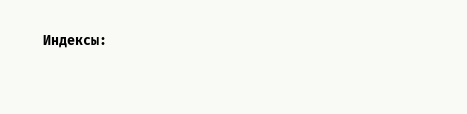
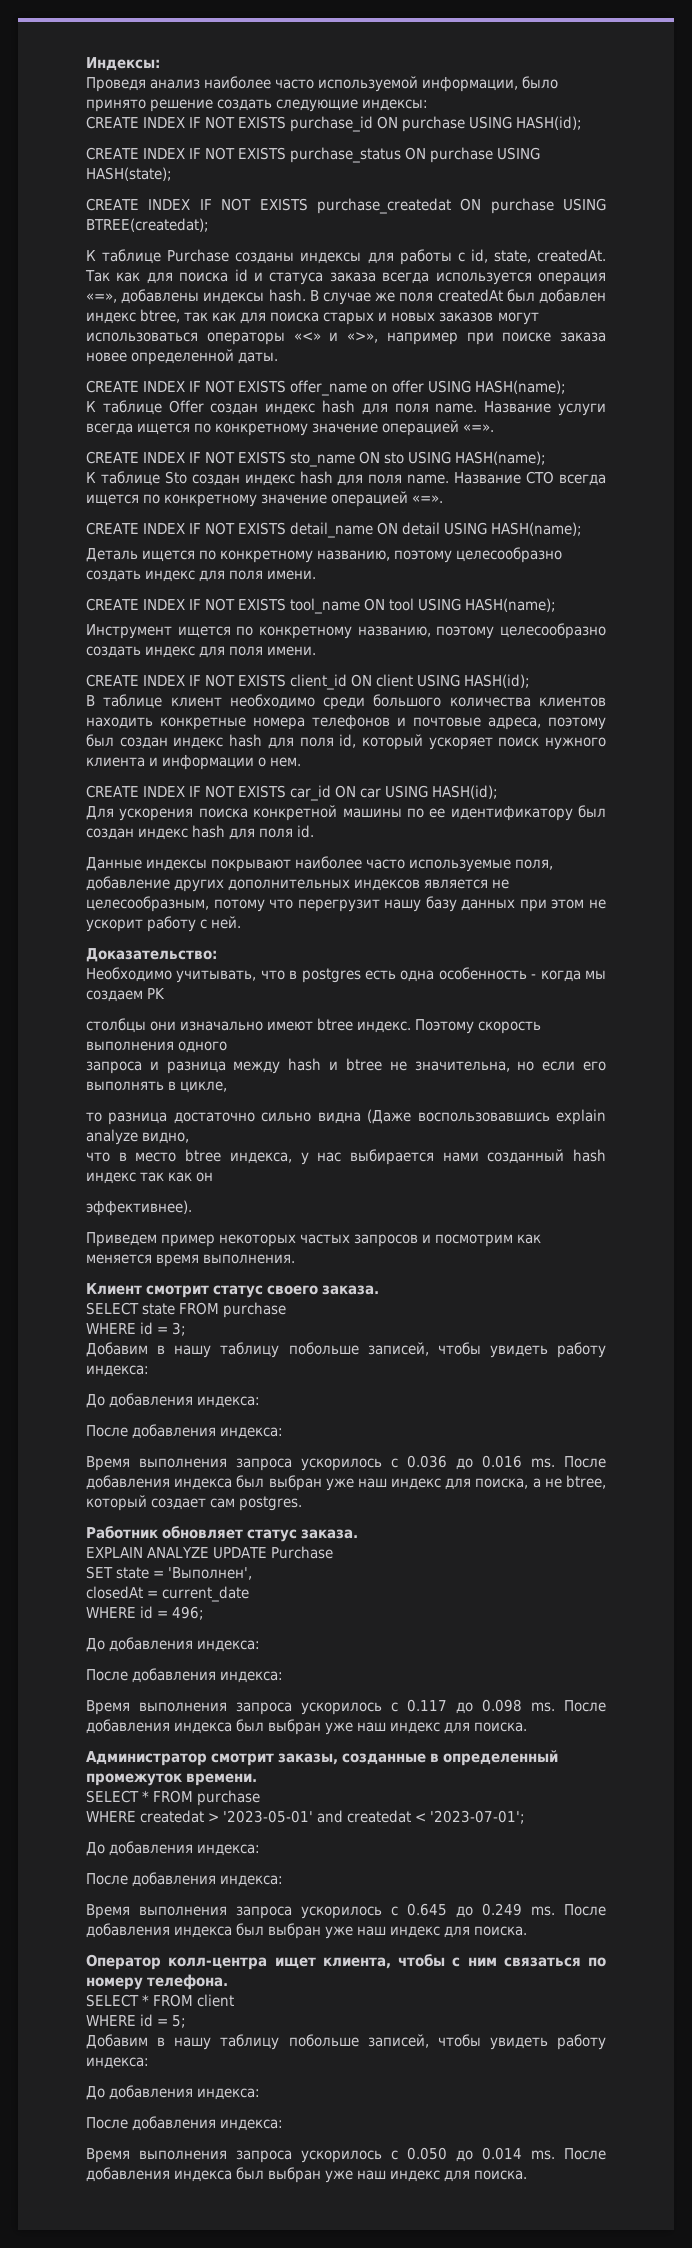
(107, 41) none -> [86,76,559,92] [86,99,429,112] [86,116,583,132] [86,147,541,163] [86,167,172,181] [86,198,606,214] [86,218,209,232] [86,249,607,265] [85,269,606,285] [86,289,606,305] [86,309,539,325] [86,332,606,345] [86,349,279,365] [86,380,567,396] [86,400,606,416] [86,420,495,436] [86,451,547,467] [86,471,607,486] [86,491,444,507] [86,522,583,538] [86,547,563,563] [86,570,317,582] [86,598,557,614] [86,623,606,639] [86,646,317,658] [86,674,531,690] [86,694,606,710] [86,715,606,730] [86,734,606,750] [86,755,302,770] [86,785,499,801] [86,805,606,821] [86,825,315,840] [86,856,554,872] [86,876,510,892] [86,896,606,912] [86,916,242,932] [86,948,217,962] [86,967,606,983] [86,988,166,1002] [86,1018,542,1034] [86,1041,228,1053] [86,1058,606,1074] [86,1081,228,1093] [86,1109,606,1125] [86,1129,190,1145] [86,1149,606,1165] [86,1172,214,1184] [86,1200,192,1216] [86,1232,542,1247] [86,1254,296,1267] [86,1283,380,1298] [86,1302,287,1318] [86,1322,187,1336] [86,1342,606,1358] [86,1365,149,1377] [86,1393,261,1408] [86,1424,284,1439] [86,1455,606,1471] [86,1475,606,1491] [86,1495,303,1511] [86,1526,359,1542] [86,1546,334,1559] [86,1566,253,1580] [86,1586,250,1602] [86,1606,205,1620] [86,1637,261,1652] [86,1668,284,1683] [86,1699,606,1715] [86,1719,528,1735] [86,1750,559,1766] [86,1773,258,1786] [86,1790,261,1806] [86,1810,526,1824] [86,1841,261,1856] [86,1872,284,1887] [86,1903,606,1919] [86,1923,528,1939] [86,1954,606,1970] [86,1974,229,1990] [86,1994,235,2007] [86,2014,187,2028] [86,2034,606,2050] [86,2057,149,2069] [86,2085,261,2100] [86,2116,284,2131] [86,2147,606,2163] [86,2167,528,2183] // Проведя анализ наиболее часто используемой информации, было принято решение создать следующие индексы: // CREATE INDEX IF NOT EXISTS purchase_id ON purchase USING HASH(id); // CREATE INDEX IF NOT EXISTS purchase_status ON purchase USING HASH(state); // CREATE INDEX IF NOT EXISTS purchase_createdat ON purchase USING BTREE(createdat); // К таблице Purchase созданы индексы для работы с id, state, createdAt. Так как для поиска id и статуса заказа всегда используется операция «=», добавлены индексы hash. В случае же поля createdAt был добавлен индекс btree, так как для поиска старых и новых заказов могут использоваться операторы «<» и «>», например при поиске заказа новее определенной даты. // CREATE INDEX IF NOT EXISTS offer_name on offer USING HASH(name); // К таблице Offer создан индекс hash для поля name. Название услуги всегда ищется по конкретному значение операцией «=». // CREATE INDEX IF NOT EXISTS sto_name ON sto USING HASH(name); // К таблице Sto создан индекс hash для поля name. Название СТО всегда ищется по конкретному значение операцией «=». // CREATE INDEX IF NOT EXISTS detail_name ON detail USING HASH(name); // Деталь ищется по конкретному названию, поэтому целесообразно создать индекс для поля имени. // CREATE INDEX IF NOT EXISTS tool_name ON tool USING HASH(name); // Инструмент ищется по конкретному названию, поэтому целесообразно создать индекс для поля имени. // CREATE INDEX IF NOT EXISTS client_id ON client USING HASH(id); // В таблице клиент необходимо среди большого количества клиентов находить конкретные номера телефонов и почтовые адреса, поэтому был создан индекс hash для поля id, который ускоряет поиск нужного клиента и информации о нем. // CREATE INDEX IF NOT EXISTS car_id ON car USING HASH(id); // Для ускорения поиска конкретной машины по ее идентификатору был создан индекс hash для поля id. // Данные индексы покрывают наиболее часто используемые поля, добавление других дополнительных индексов является не целесообразным, потому что перегрузит нашу базу данных при этом не ускорит работу с ней. // Доказательство: // Необходимо учитывать, что в postgres есть одна особенность - когда мы создаем PK // столбцы они изначально имеют btree индекс. Поэтому скорость выполнения одного // запроса и разница между hash и btree не значительна, но если его выполнять в цикле, // то разница достаточно сильно видна (Даже воспользовавшись explain analyze видно, // что в место btree индекса, у нас выбирается нами созданный hash индекс так как он // эффективнее). // Приведем пример некоторых частых запросов и посмотрим как меняется время выполнения. // Клиент смотрит статус своего заказа. // SELECT state FROM purchase // WHERE id = 3; // Добавим в нашу таблицу побольше записей, чтобы увидеть работу индекса: // До добавления индекса: // После добавления индекса: // Время выполнения запроса ускорилось с 0.036 до 0.016 ms. После добавления индекса был выбран уже наш индекс для поиска, а не btree, который создает сам postgres. // Работник обновляет статус заказа. // EXPLAIN ANALYZE UPDATE Purchase // SET state = 'Выполнен', // closedAt = current_date // WHERE id = 496; // До добавления индекса: // После добавления индекса: // Время выполнения запроса ускорилось с 0.117 до 0.098 ms. После добавления индекса был выбран уже наш индекс для поиска. // Администратор смотрит заказы, созданные в определенный промежуток времени. // SELECT * FROM purchase // WHERE createdat > '2023-05-01' and createdat < '2023-07-01'; // До добавления индекса: // После добавления индекса: // Время выполнения запроса ускорилось с 0.645 до 0.249 ms. После добавления индекса был выбран уже наш индекс для поиска. // Оператор колл-центра ищет клиента, чтобы с ним связаться по номеру телефона. // SELECT * FROM client // WHERE id = 5; // Добавим в нашу таблицу побольше записей, чтобы увидеть работу индекса: // До добавления индекса: // После добавления индекса: // Время выполнения запроса ускорилось с 0.050 до 0.014 ms. После добавления индекса был выбран уже наш индекс для поиска.

